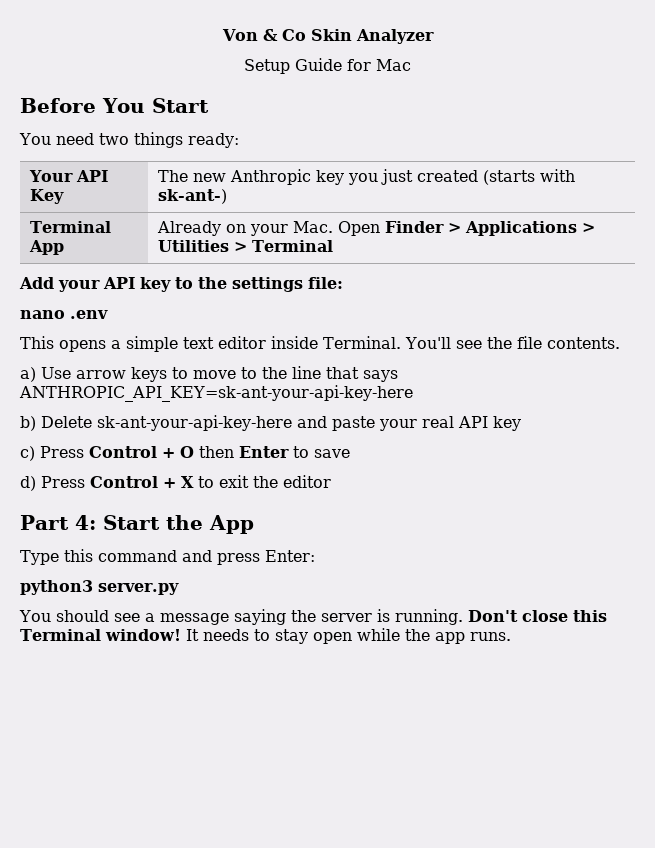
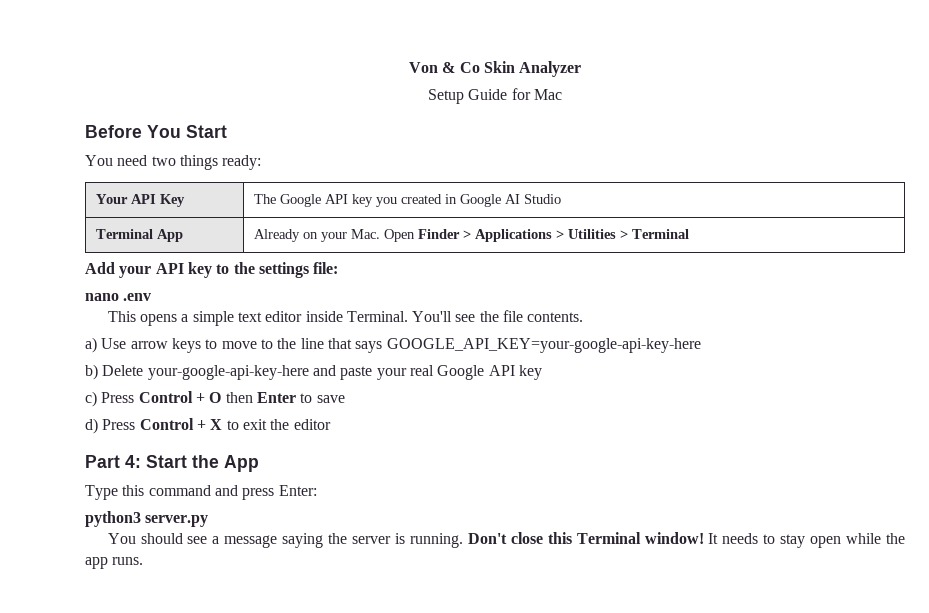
[193,169,576,185] [158,189,228,204] new Anthropic key you just created (starts with sk-ant-) -> [279,194,561,207] Google API key you created in Google AI Studio
[19,385,413,402] ANTHROPIC_API_KEY=sk-ant-your-api-key-here -> [386,338,701,353] GOOGLE_API_KEY=your-google-api-key-here
[97,415,292,431] sk-ant-your-api-key-here -> [147,365,309,380] your-google-api-key-here
(454, 422) none -> [437,365,485,380] Google

